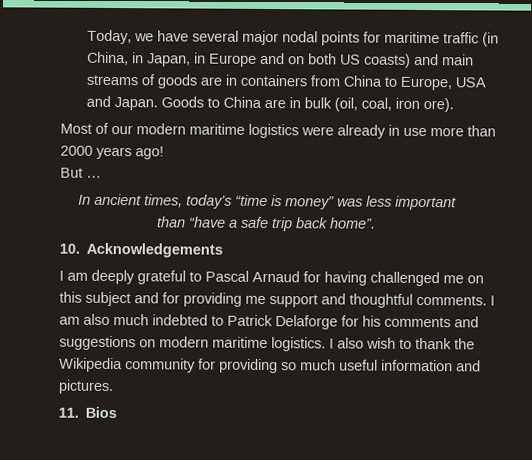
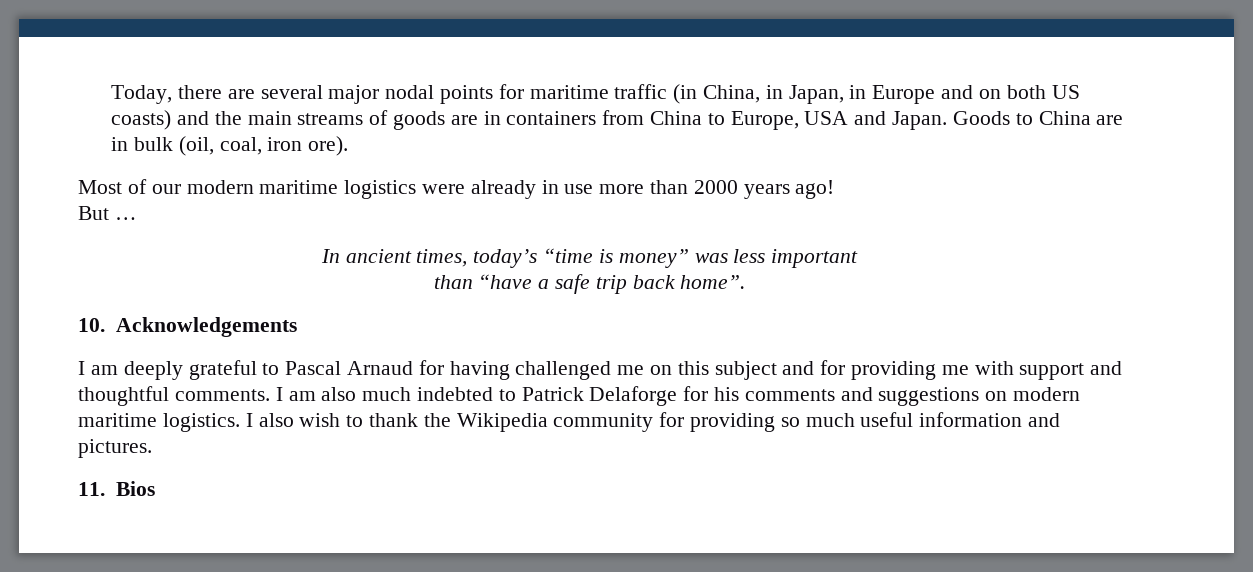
[133,30,189,42] we have -> [178,85,255,99] there are
(439, 59) none -> [214,111,242,125] the
(266, 299) none -> [974,361,1014,375] with

